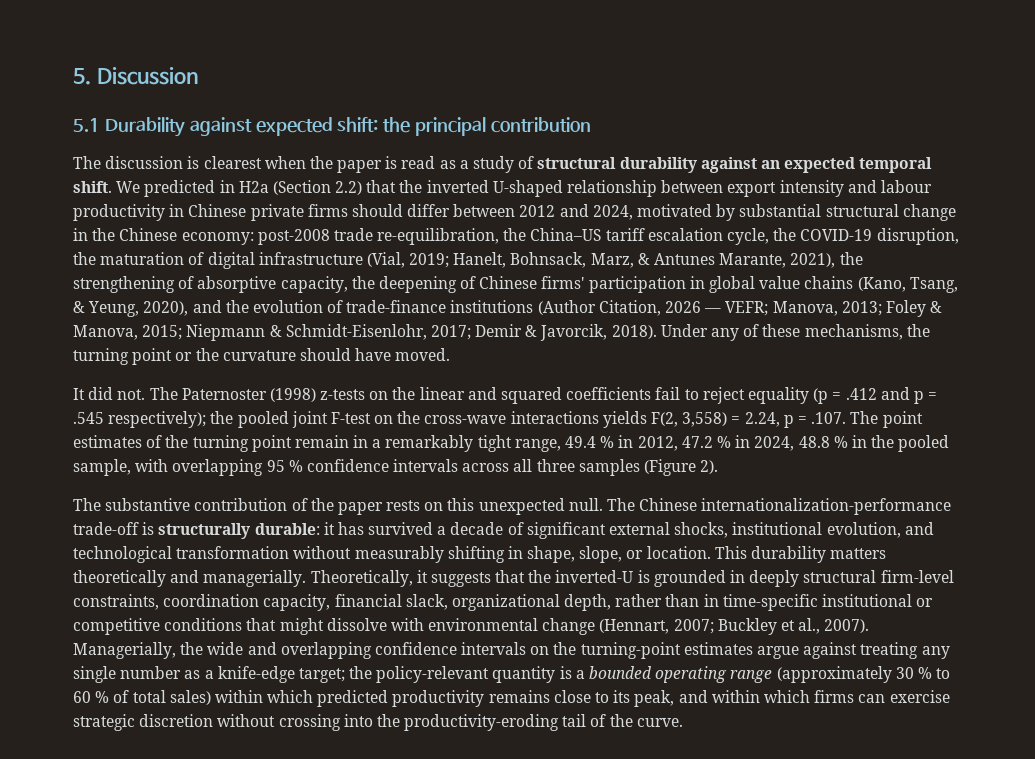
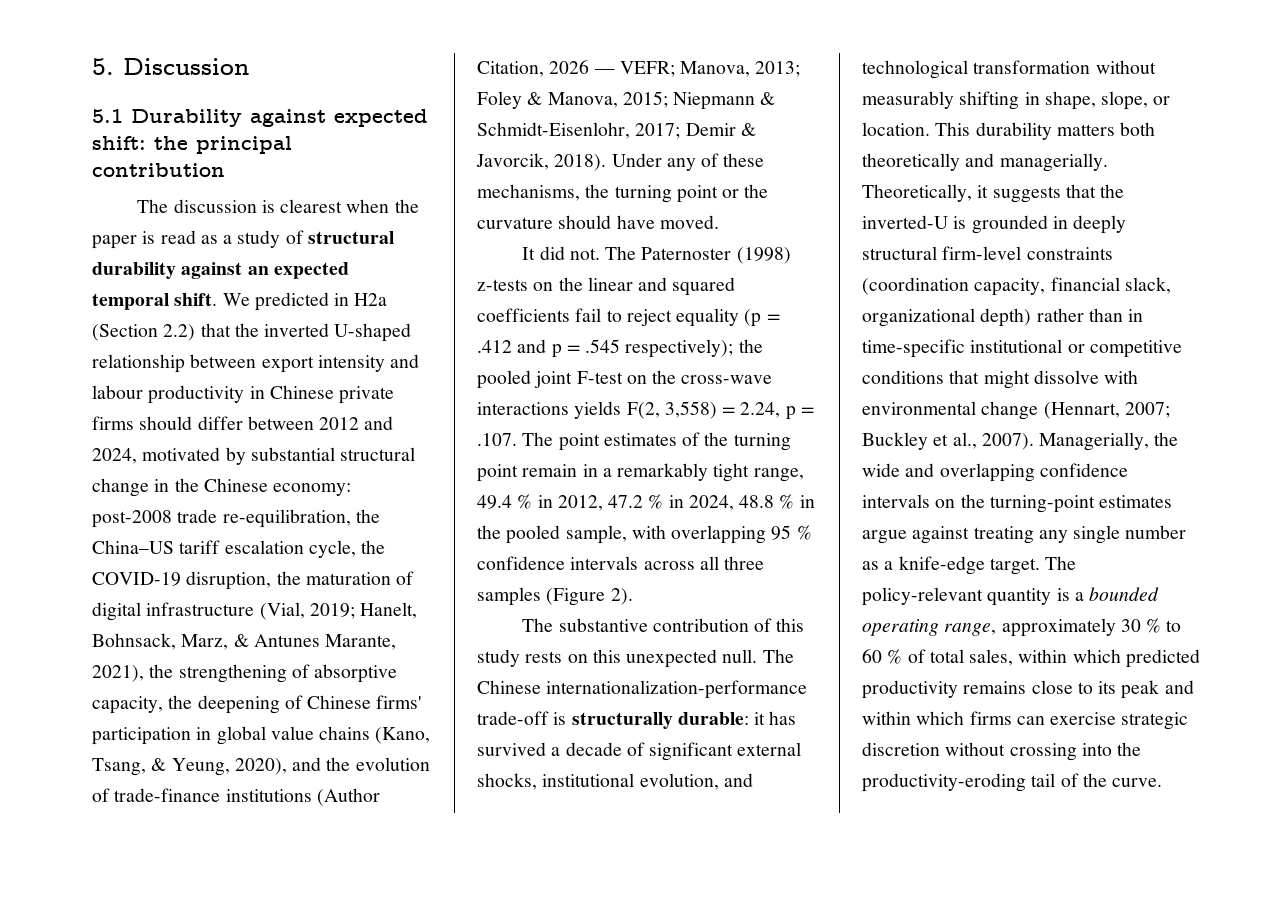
[310,498,383,515] the paper -> [776,618,805,632] [477,649,520,667] this study
(887, 553) none -> [1120,122,1156,136] both
[73,594,260,610] constraints, coordination -> [1026,247,1113,260] [862,277,969,295] constraints (coordination
[564,594,612,611] depth, -> [980,308,1032,327] depth)
[298,666,373,683] target; the -> [989,556,1077,575] target. The
[730,666,892,683] range (approximately -> [944,618,1116,637] range, approximately
[169,690,211,705] sales) -> [969,649,1014,666] sales,
[634,690,675,707] peak, -> [1121,680,1160,699] peak

